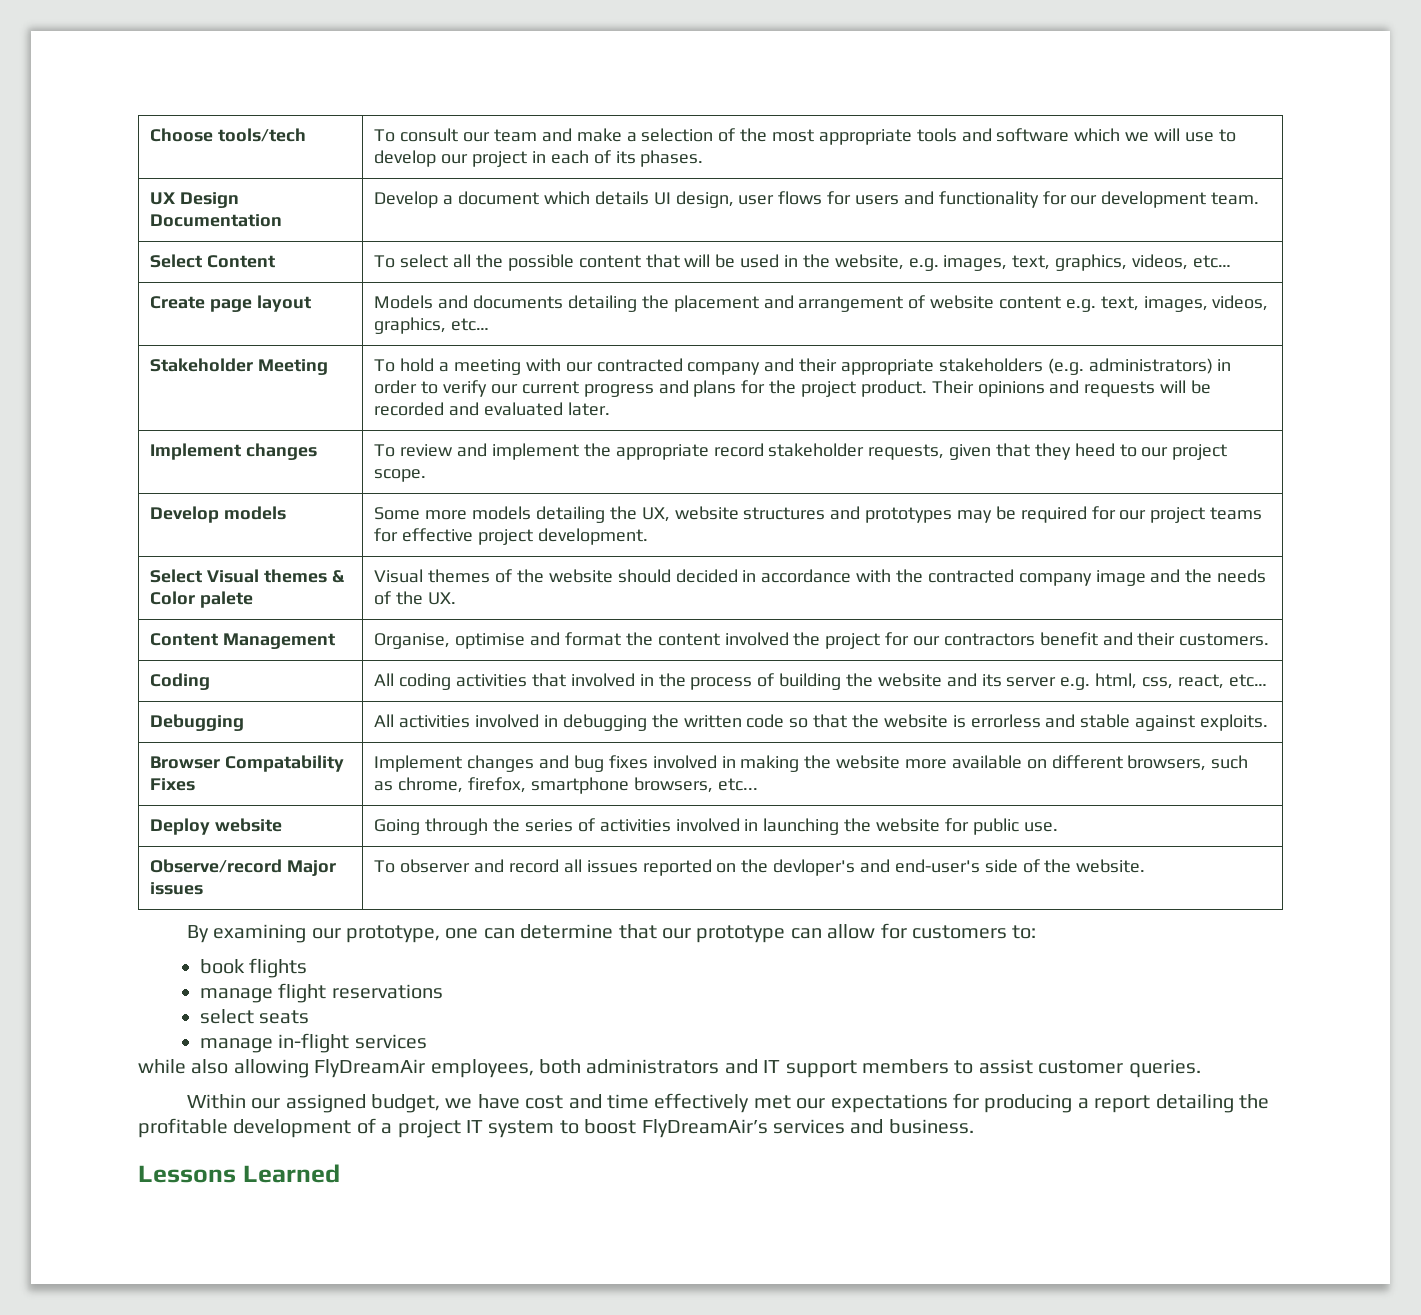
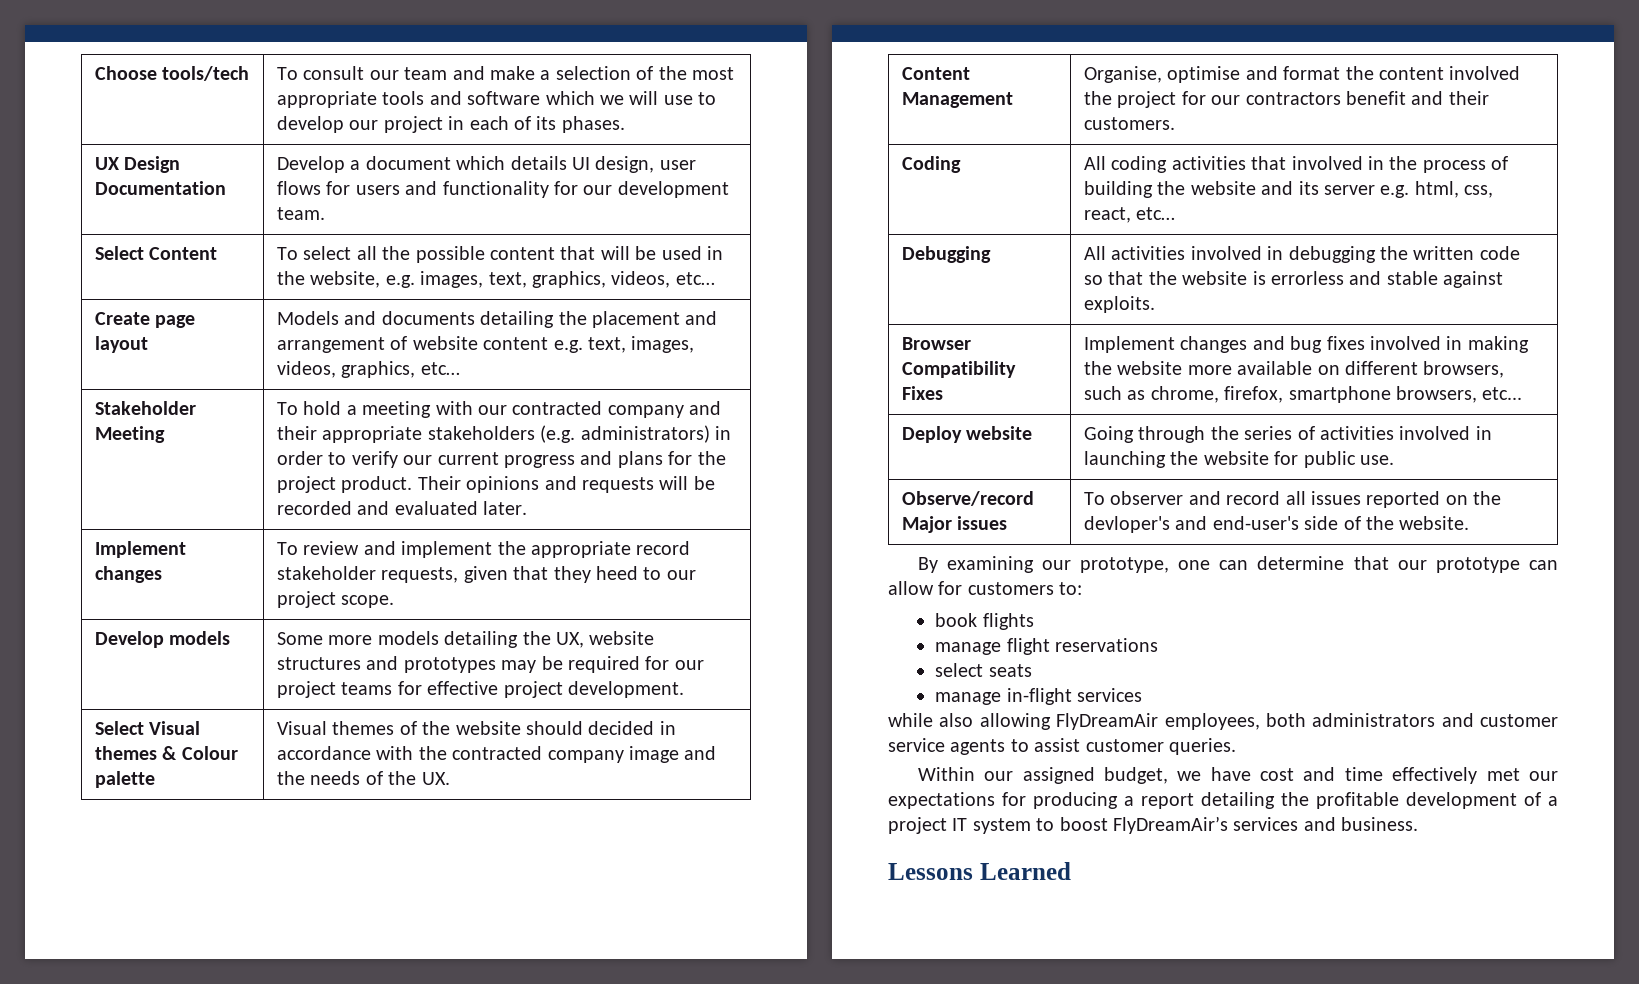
[150,591,254,608] Color palete -> [181,746,238,760] [95,771,156,788] Colour palette
[225,755,345,772] Compatability -> [902,361,1017,378] Compatibility
[763,1059,949,1078] IT support members -> [1480,714,1558,727] [888,738,1006,755] customer service agents

